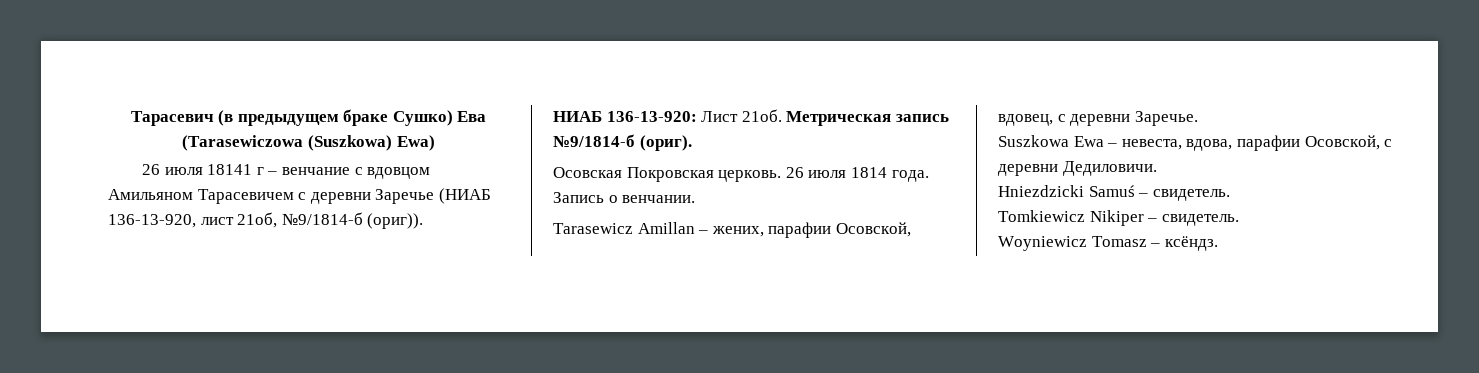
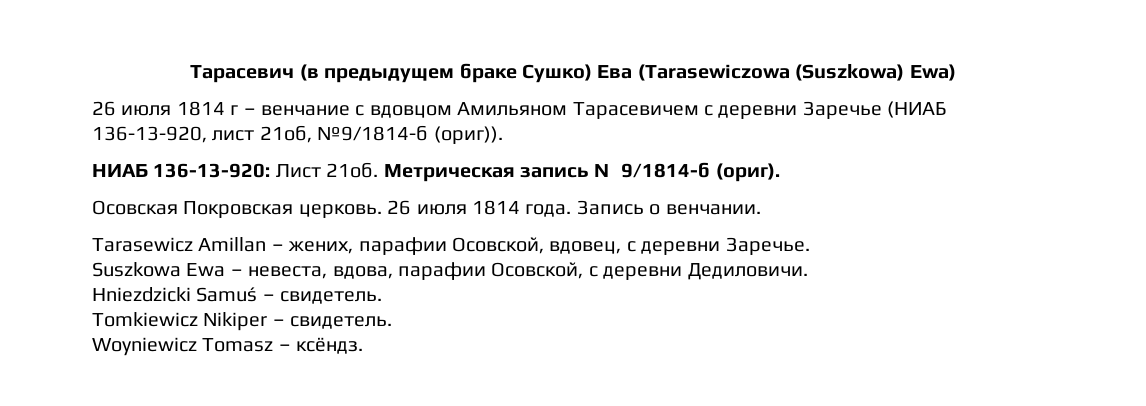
[207,164,253,175] 18141 -> [176,101,225,116] 1814

